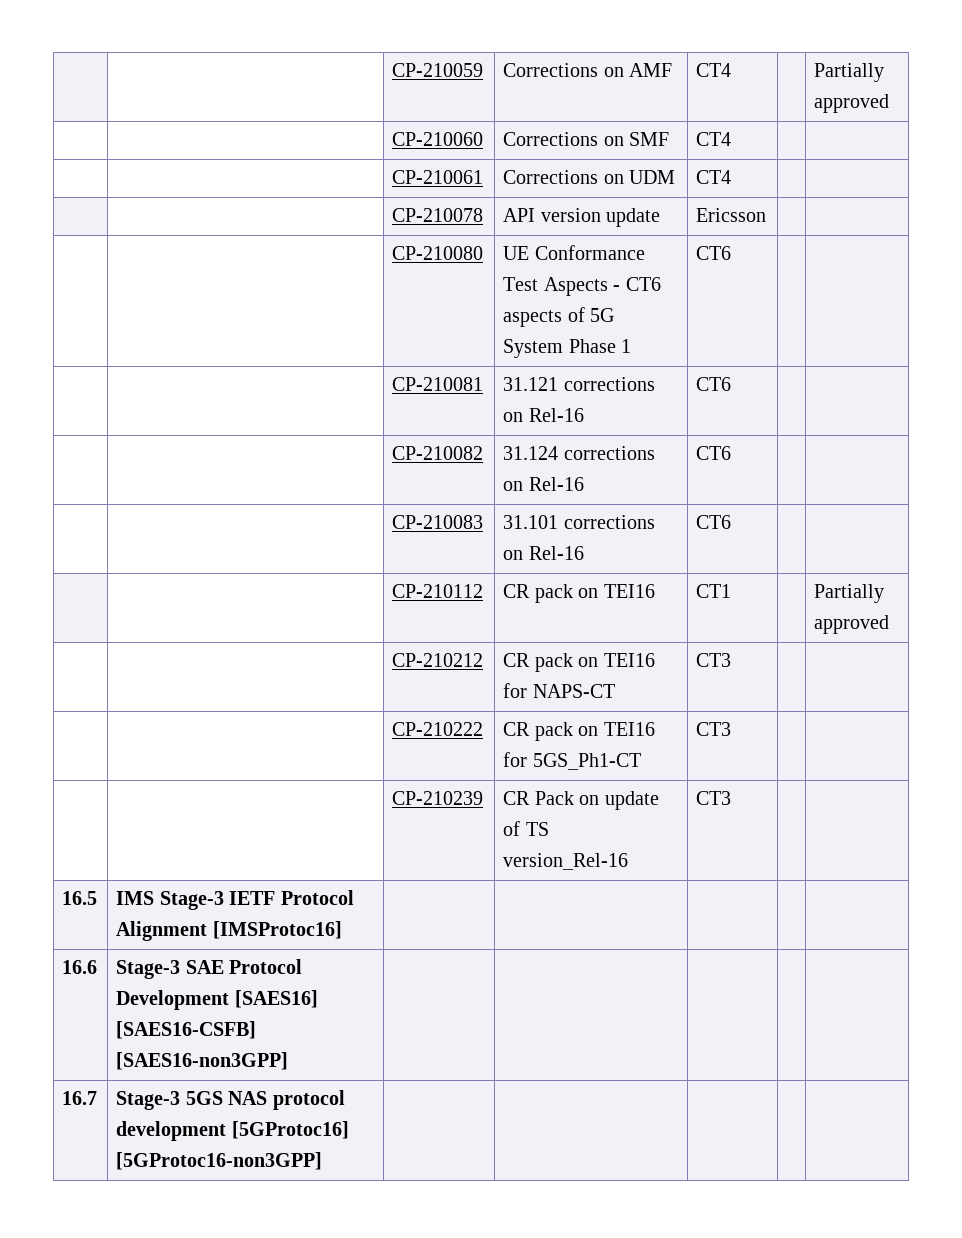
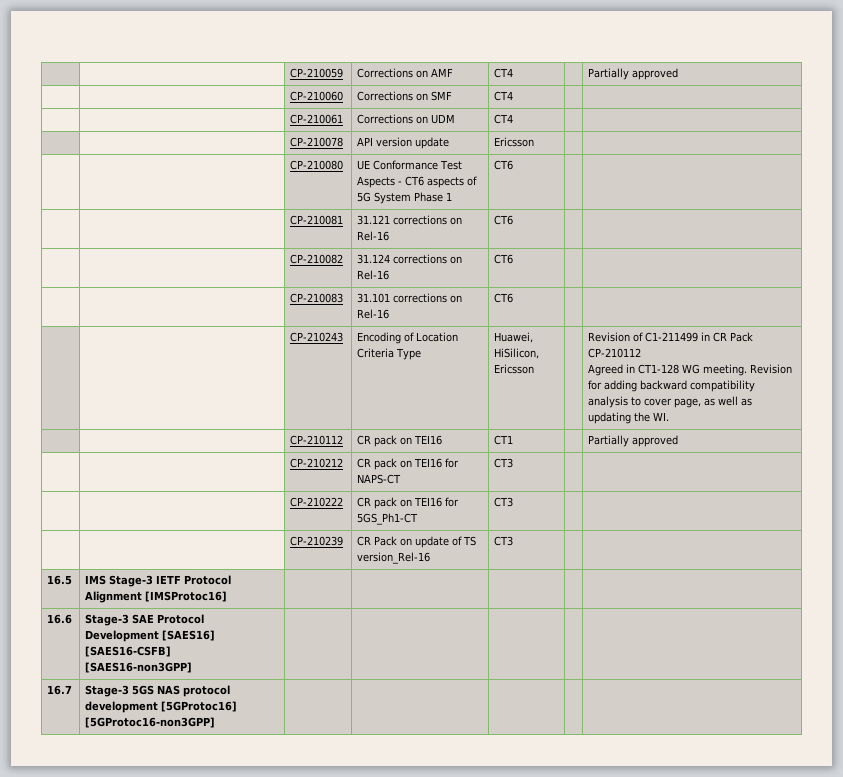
(732, 522) none -> [290,332,344,342] [357,332,459,344] [357,348,422,360] [494,332,534,343] [494,348,540,359] [494,364,535,374] [588,332,754,342] [588,348,642,358] [588,364,793,376] [588,380,756,392] [588,396,753,408] [588,412,670,424] // | | CP-210243 | Encoding of Location Criteria Type | Huawei, HiSilicon, Ericsson | | Revision of C1-211499 in CR Pack CP-210112 // Agreed in CT1-128 WG meeting. Revision for adding backward compatibility analysis to cover page, as well as updating the WI.

